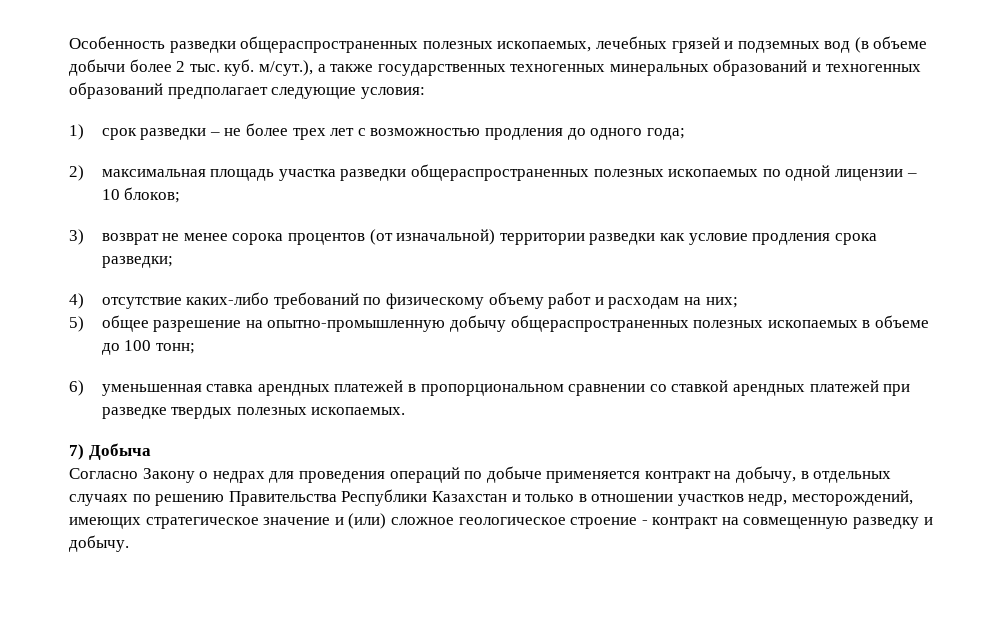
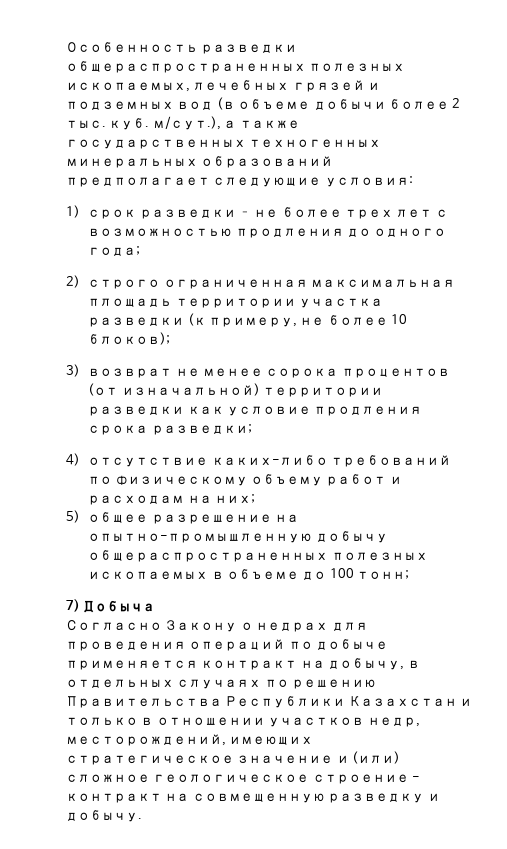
[812,64,921,72] [69,82,163,99] и техногенных образований -> (334, 162) none
(84, 173) none -> [88,279,308,289] строго ограниченная
(275, 175) none -> [175,298,296,308] территории
[411,164,917,181] [101,187,181,203] общераспространенных полезных ископаемых по одной лицензии – 10 блоков; -> [187,313,408,327] [88,332,171,345] (к примеру, не более 10 блоков);
[69,380,911,396] [101,407,406,419] // 6) уменьшенная ставка арендных платежей в пропорциональном сравнении со ставкой арендных платежей при разведке твердых полезных ископаемых. -> (410, 574) none

